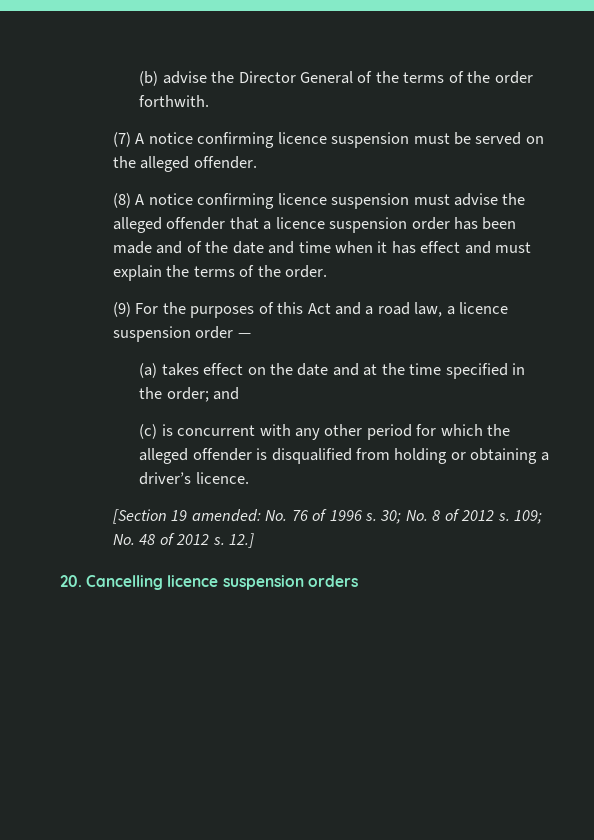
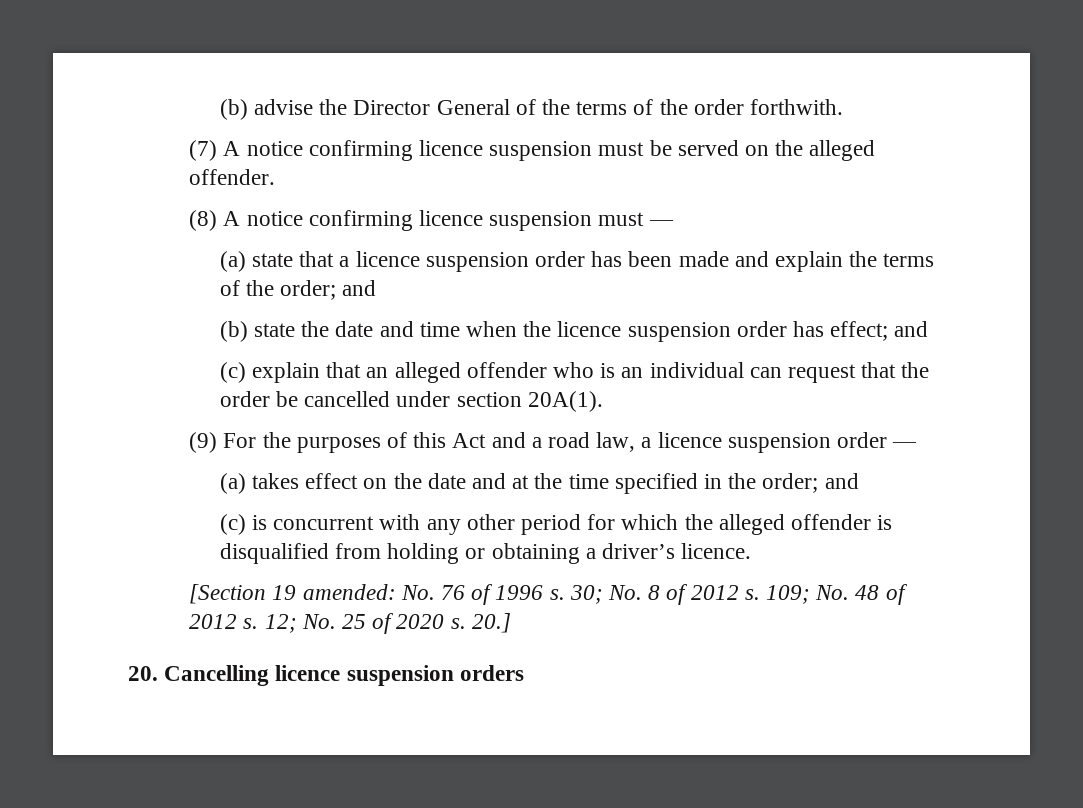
[453,193,526,206] [112,217,226,233] advise the alleged offender -> [648,220,674,226] [219,251,293,272] — // (a) state
[186,241,532,254] [112,265,328,281] of the date and time when it has effect and must explain the terms of the order. -> [774,251,935,272] [219,280,377,300] [219,321,929,342] [219,362,930,383] [219,391,603,412] explain the terms of the order; and // (b) state the date and time when the licence suspension order has effect; and // (c) explain that an alleged offender who is an individual can request that the order be cancelled under section 20A(1).
[229,533,255,548] 12.] -> [264,613,511,634] 12; No. 25 of 2020 s. 20.]

